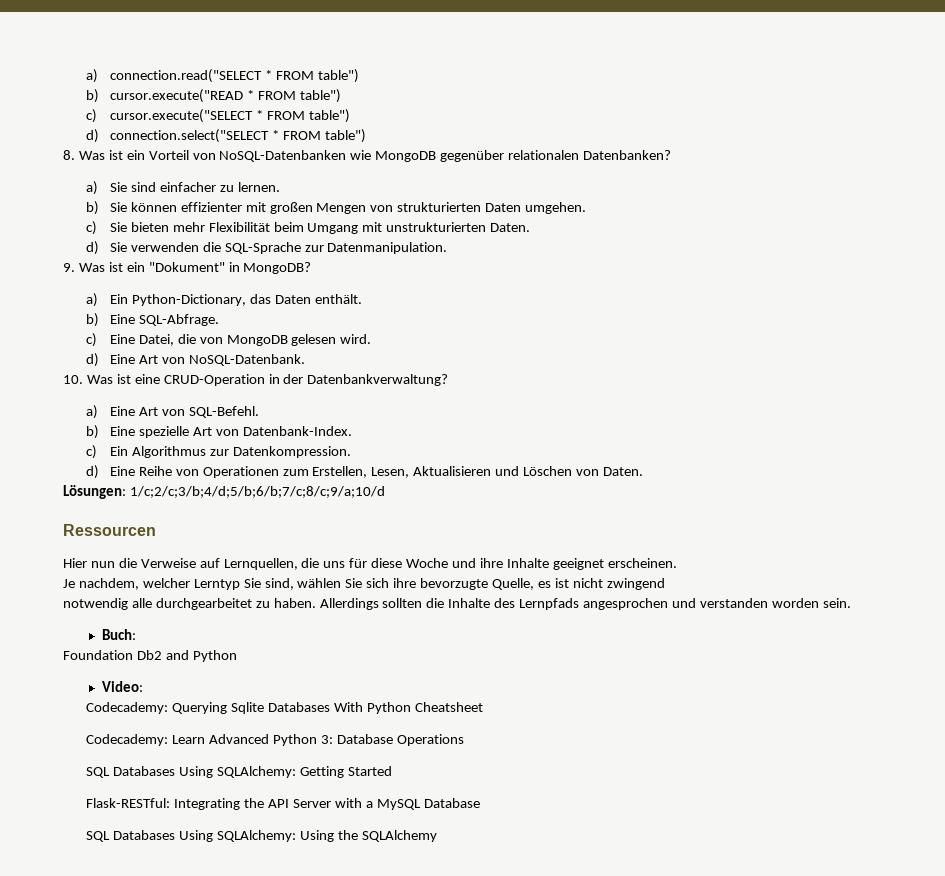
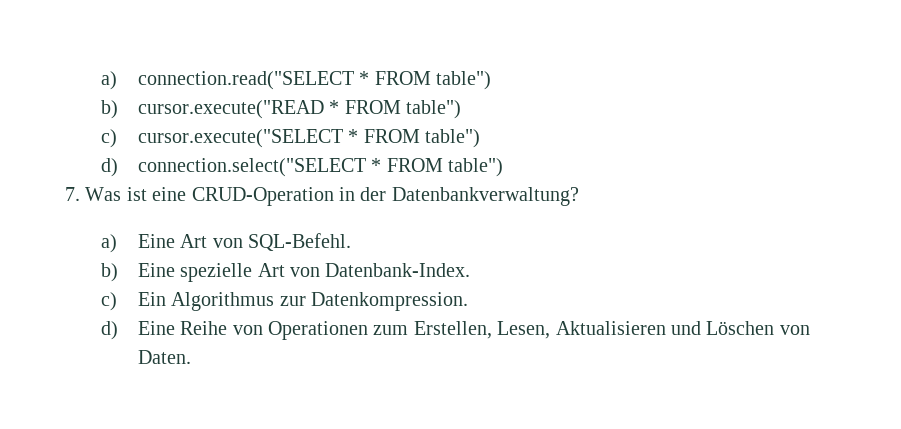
[63,150,672,162] [86,181,280,195] [86,201,587,215] [86,221,531,235] [86,241,448,255] [63,262,312,274] [86,293,362,307] [86,313,219,327] [86,333,372,347] [86,353,305,367] [63,375,83,384] 8. Was ist ein Vorteil von NoSQL-Datenbanken wie MongoDB gegenüber relationalen Datenbanken? // a) Sie sind einfacher zu lernen. // b) Sie können effizienter mit großen Mengen von strukturierten Daten umgehen. // c) Sie bieten mehr Flexibilität beim Umgang mit unstrukturierten Daten. // d) Sie verwenden die SQL-Sprache zur Datenmanipulation. // 9. Was ist ein "Dokument" in MongoDB? // a) Ein Python-Dictionary, das Daten enthält. // b) Eine SQL-Abfrage. // c) Eine Datei, die von MongoDB gelesen wird. // d) Eine Art von NoSQL-Datenbank. // 10. -> [65,187,80,201] 7.
[63,485,385,499] [63,524,156,536] [63,558,677,570] [63,578,665,590] [63,598,851,610] [102,629,137,640] [63,650,237,662] [102,681,144,692] [86,702,483,714] [86,734,464,746] [86,766,393,778] [86,798,480,810] [86,830,437,842] // Lösungen: 1/c;2/c;3/b;4/d;5/b;6/b;7/c;8/c;9/a;10/d // Ressourcen // Hier nun die Verweise auf Lernquellen, die uns für diese Woche und ihre Inhalte geeignet erscheinen. // Je nachdem, welcher Lerntyp Sie sind, wählen Sie sich ihre bevorzugte Quelle, es ist nicht zwingend // notwendig alle durchgearbeitet zu haben. Allerdings sollten die Inhalte des Lernpfads angesprochen und verstanden worden sein. // Buch: // Foundation Db2 and Python // Video: // Codecademy: Querying Sqlite Databases With Python Cheatsheet // Codecademy: Learn Advanced Python 3: Database Operations // SQL Databases Using SQLAlchemy: Getting Started // Flask-RESTful: Integrating the API Server with a MySQL Database // SQL Databases Using SQLAlchemy: Using the SQLAlchemy -> (191, 357) none

